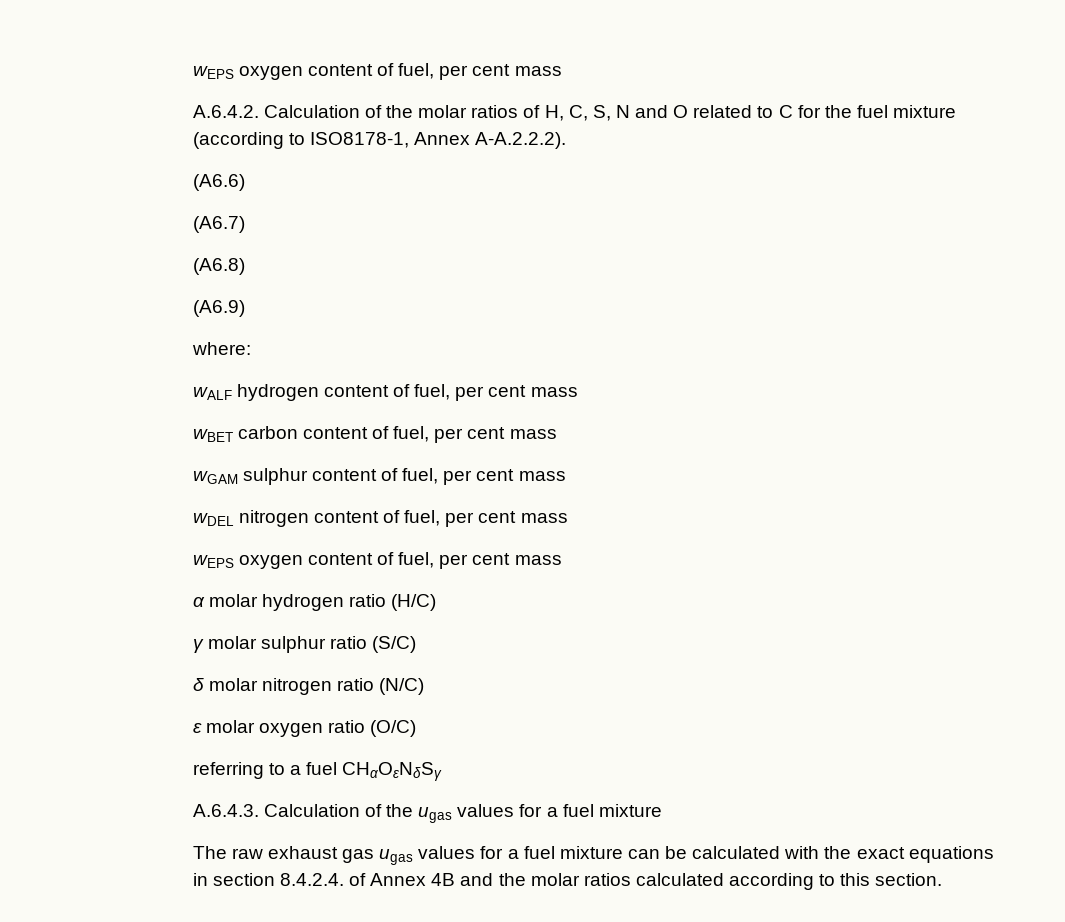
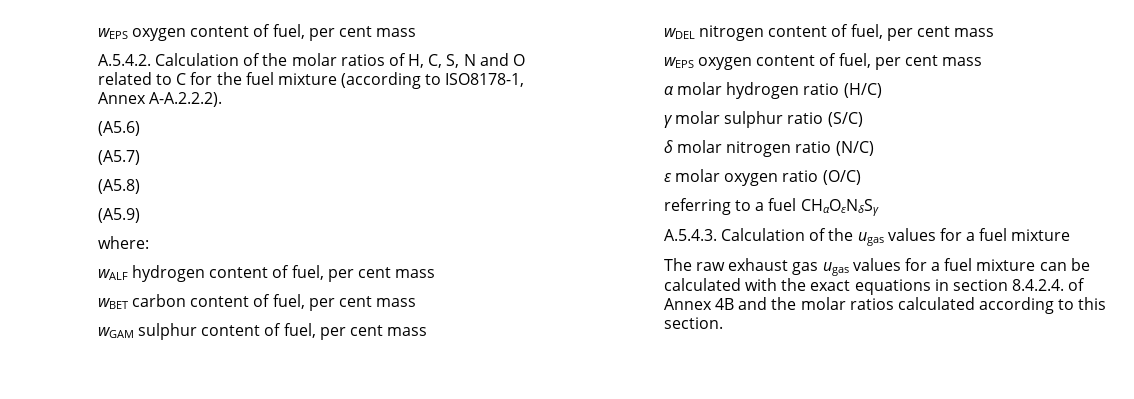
[192,63,562,80] [192,105,259,118] wEPS oxygen content of fuel, per cent mass // A.6.4.2. -> [97,24,417,41] [97,54,151,66] wEPS oxygen content of fuel, per cent mass // A.5.4.2.
[192,174,245,191] [192,216,245,233] [192,258,245,275] [192,300,245,317] (A6.6) // (A6.7) // (A6.8) // (A6.9) -> [97,121,140,136] [97,150,140,165] [97,179,140,194] [97,208,140,223] (A5.6) // (A5.7) // (A5.8) // (A5.9)
[192,804,259,817] A.6.4.3. -> [663,229,717,241] A.5.4.3.

